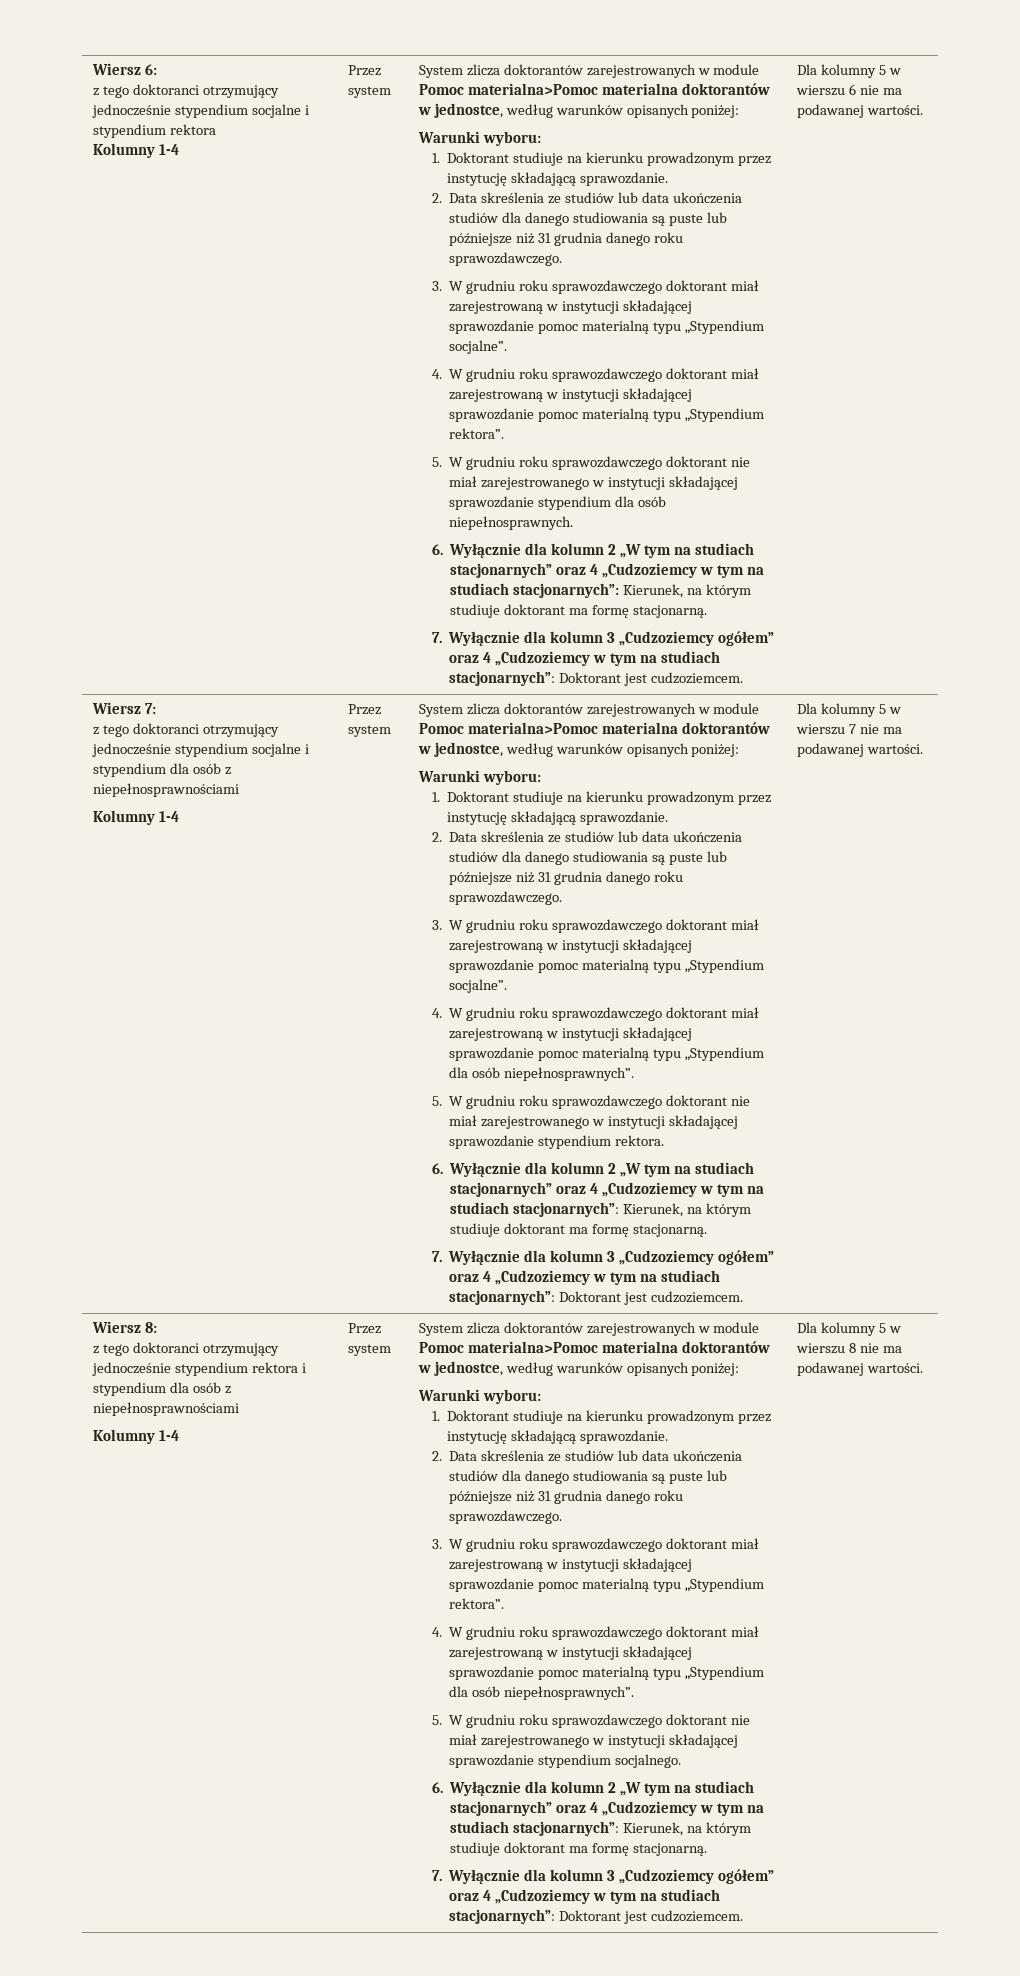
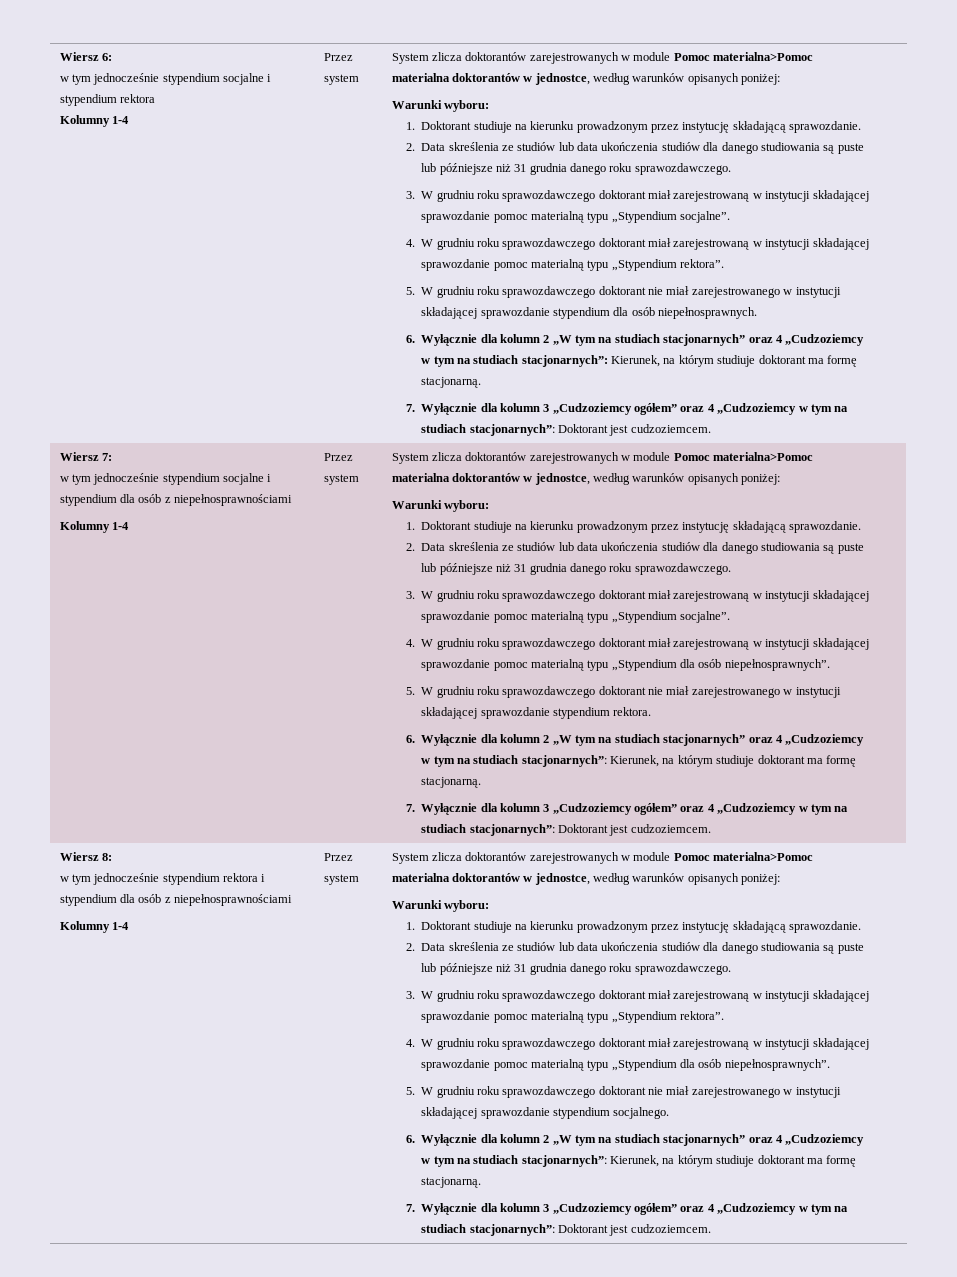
[92,84,279,98] z tego doktoranci otrzymujący -> [59,74,91,85] w tym
[796,64,901,78] [795,84,902,96] [796,104,923,118] [91,702,156,714] [92,723,279,737] Dla kolumny 5 w wierszu 6 nie ma podawanej wartości. // Wiersz 7: // z tego doktoranci otrzymujący -> [59,452,112,461] [59,474,91,485] // Wiersz 7: // w tym
[796,703,901,717] [795,724,902,735] [796,743,923,757] [91,1321,157,1333] [92,1342,279,1356] Dla kolumny 5 w wierszu 7 nie ma podawanej wartości. // Wiersz 8: // z tego doktoranci otrzymujący -> [59,852,112,861] [59,874,91,885] // Wiersz 8: // w tym
[796,1322,901,1336] [795,1343,902,1354] [796,1362,923,1376] Dla kolumny 5 w wierszu 8 nie ma podawanej wartości. -> (711, 1228) none

